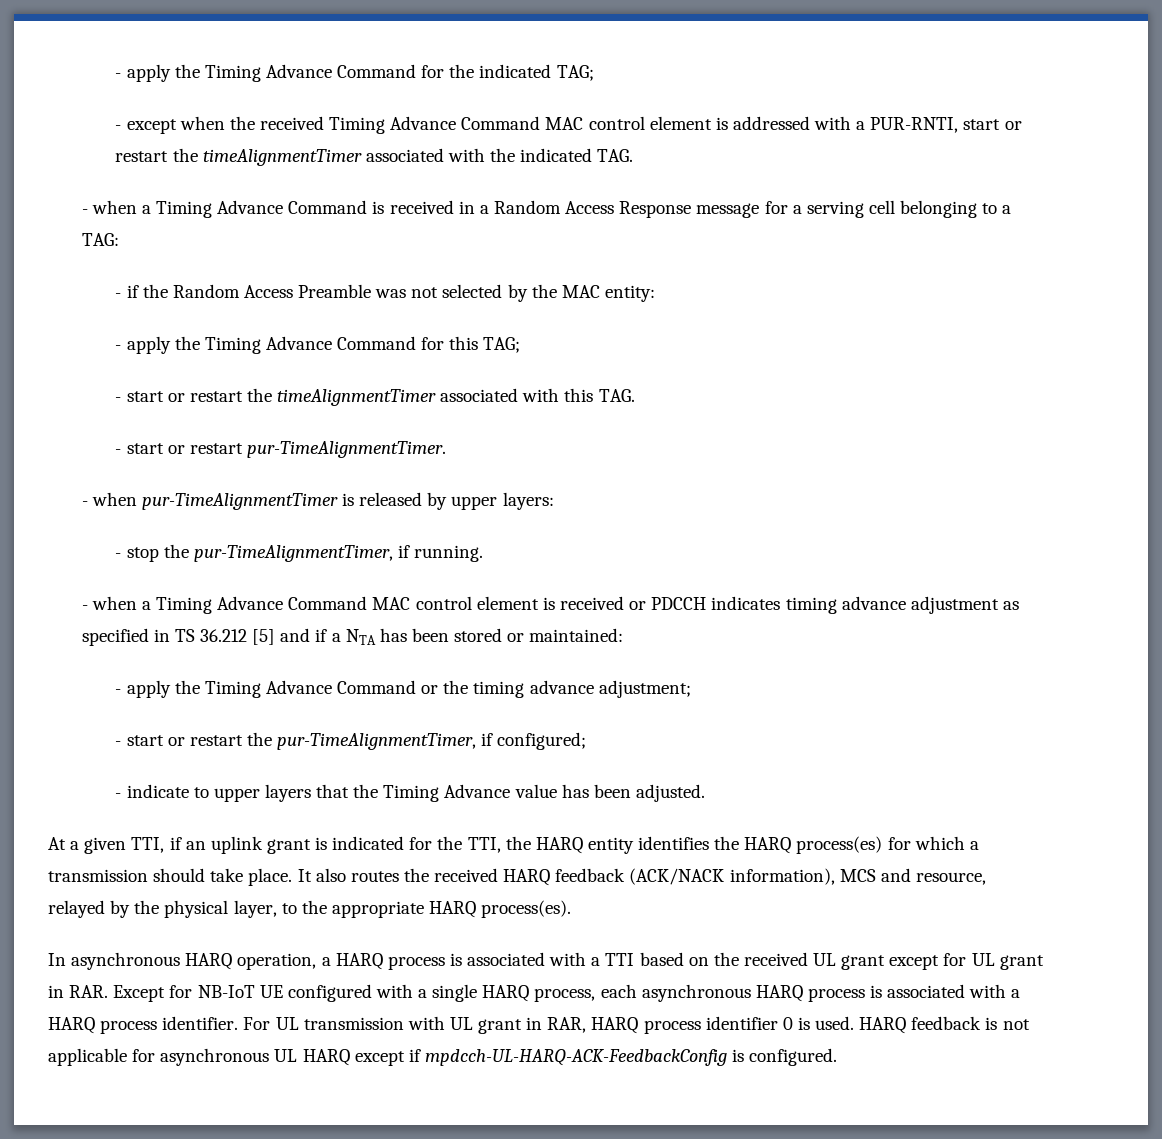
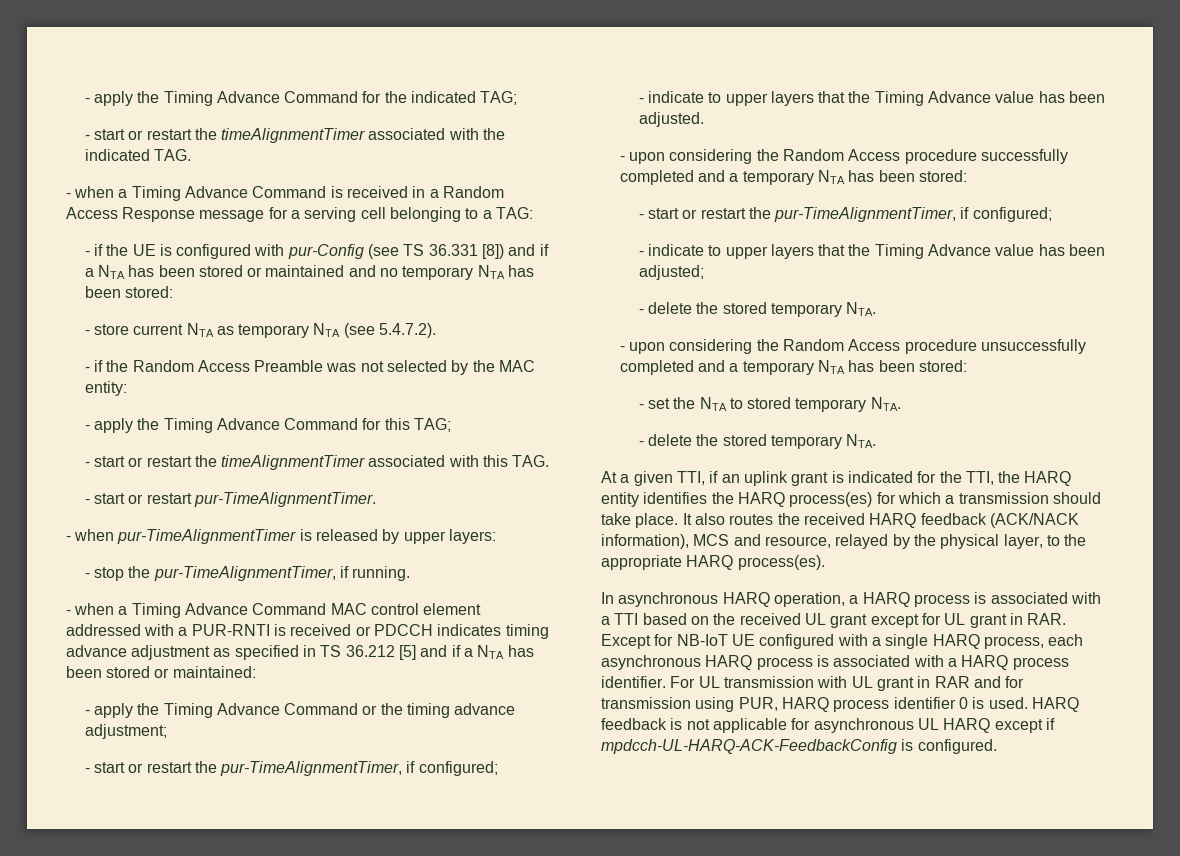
[126,116,959,134] except when the received Timing Advance Command MAC control element is addressed with a PUR-RNTI, -> (90, 137) none
(119, 239) none -> [84,244,549,259] [84,265,535,280] [84,286,173,298] [84,323,437,338] // - if the UE is configured with pur-Config (see TS 36.331 [8]) and if a NTA has been stored or maintained and no temporary NTA has been stored: // - store current NTA as temporary NTA (see 5.4.7.2).
(539, 603) none -> [65,624,270,636] addressed with a PUR-RNTI
(705, 793) none -> [619,149,1069,164] [619,170,968,185] [638,207,1052,222] [638,244,1106,259] [638,265,704,280] [638,302,877,317] [619,339,1087,354] [619,360,968,375] [638,397,901,412] [638,434,877,449] // - upon considering the Random Access procedure successfully completed and a temporary NTA has been stored: // - start or restart the pur-TimeAlignmentTimer, if configured; // - indicate to upper layers that the Timing Advance value has been adjusted; // - delete the stored temporary NTA. // - upon considering the Random Access procedure unsuccessfully completed and a temporary NTA has been stored: // - set the NTA to stored temporary NTA. // - delete the stored temporary NTA.
[547,1017,587,1033] RAR, -> [934,676,1025,688] [601,697,778,712] RAR and for transmission using PUR,

